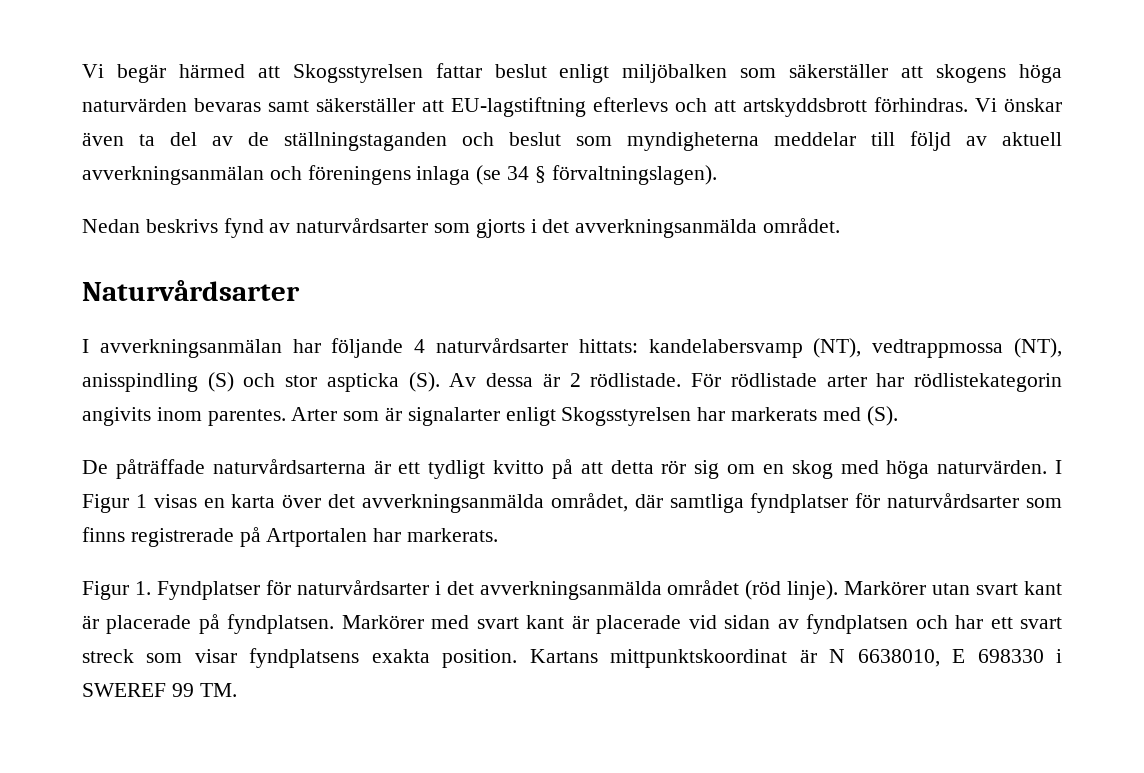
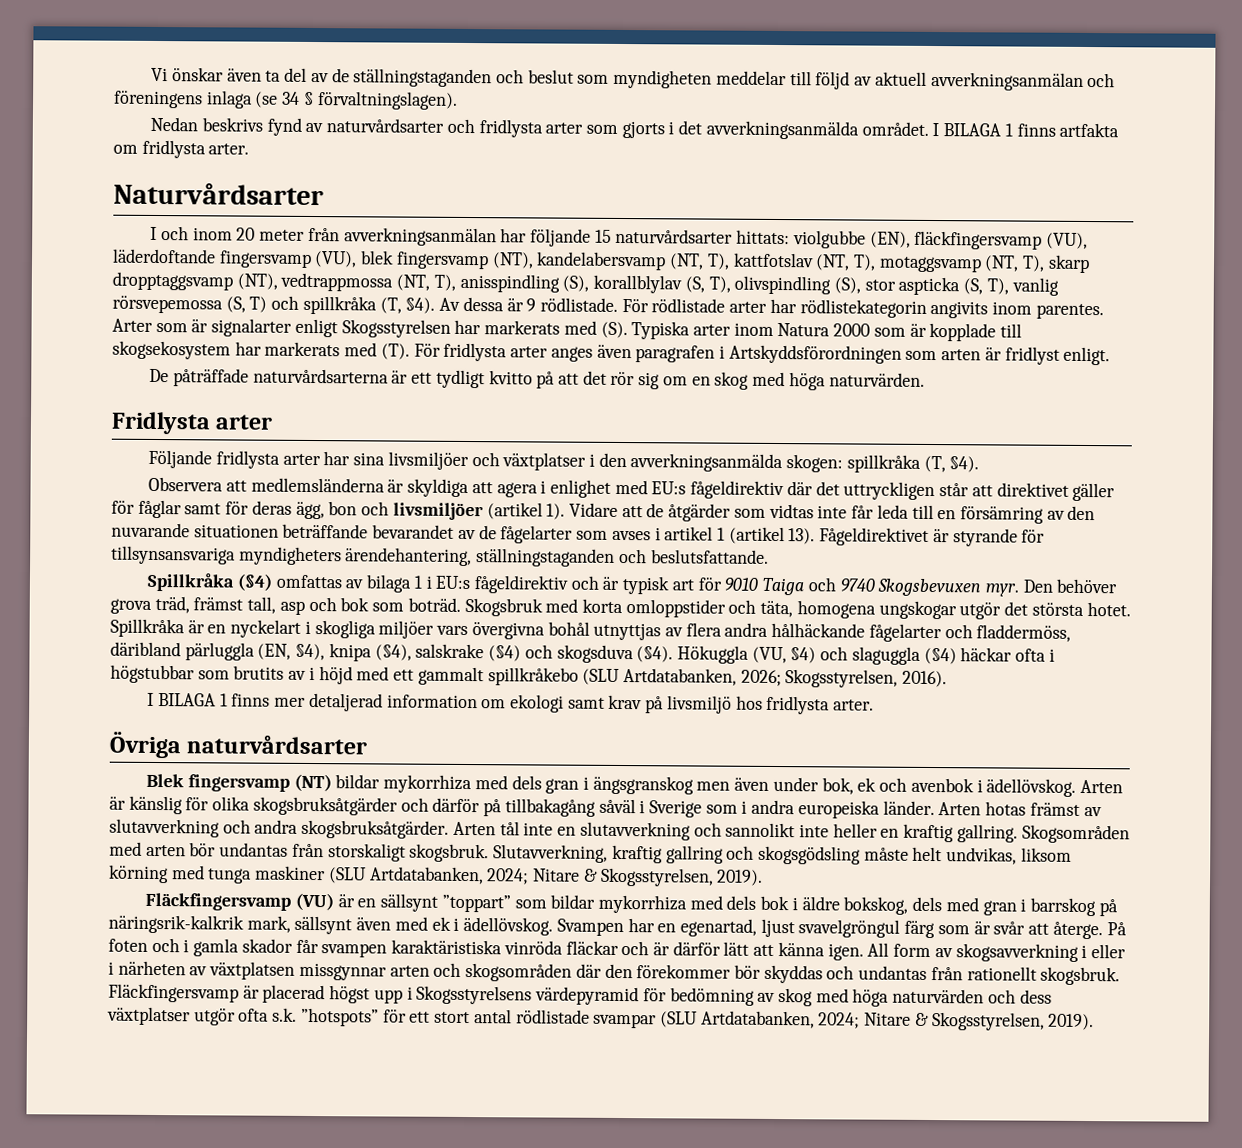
[82,63,1062,83] [82,97,997,117] Vi begär härmed att Skogsstyrelsen fattar beslut enligt miljöbalken som säkerställer att skogens höga naturvärden bevaras samt säkerställer att EU-lagstiftning efterlevs och att artskyddsbrott förhindras. Vi -> [151,67,169,82] Vi
[627,132,759,151] myndigheterna -> [613,69,713,89] myndigheten
(429, 225) none -> [446,118,584,138] och fridlysta arter
[82,280,300,301] [82,339,89,353] // Naturvårdsarter // I -> [932,122,1120,138] [113,139,250,159] [113,182,324,206] [150,226,340,242] I BILAGA 1 finns artfakta om fridlysta arter. // Naturvårdsarter // I och inom 20 meter från
[414,339,426,353] 4 -> [594,229,612,243] 15
[648,338,1062,358] [82,372,440,392] kandelabersvamp (NT), vedtrappmossa (NT), anisspindling (S) och stor aspticka (S). -> [792,230,1089,250] [112,248,1090,274] [112,271,1059,296] [112,295,436,315] violgubbe (EN), fläckfingersvamp (VU), läderdoftande fingersvamp (VU), blek fingersvamp (NT), kandelabersvamp (NT, T), kattfotslav (NT, T), motaggsvamp (NT, T), skarp dropptaggsvamp (NT), vedtrappmossa (NT, T), anisspindling (S), korallblylav (S, T), olivspindling (S), stor aspticka (S, T), vanlig rörsvepemossa (S, T) och spillkråka (T, §4).
[569,373,581,387] 2 -> [526,298,537,312] 9
(898, 416) none -> [631,321,1023,342] [112,340,1111,366] Typiska arter inom Natura 2000 som är kopplade till skogsekosystem har markerats med (T). För fridlysta arter anges även paragrafen i Artskyddsförordningen som arten är fridlyst enligt.
[610,460,654,474] detta -> [582,370,607,385] det
[1055,460,1063,474] [82,493,1063,513] [82,527,499,547] [82,580,1062,600] [82,614,1062,634] [82,648,1062,668] [82,683,237,697] I Figur 1 visas en karta över det avverkningsanmälda området, där samtliga fyndplatser för naturvårdsarter som finns registrerade på Artportalen har markerats. // Figur 1. Fyndplatser för naturvårdsarter i det avverkningsanmälda området (röd linje). Markörer utan svart kant är placerade på fyndplatsen. Markörer med svart kant är placerade vid sidan av fyndplatsen och har ett svart streck som visar fyndplatsens exakta position. Kartans mittpunktskoordinat är N 6638010, E 698330 i SWEREF 99 TM. -> [111,411,274,435] [148,449,980,473] [148,476,1116,502] [111,499,1096,524] [111,522,1046,547] [111,545,769,567] [147,572,1118,597] [110,595,1131,620] [110,618,1072,643] [110,641,1055,665] [110,664,948,688] [147,692,875,715] [109,731,368,759] [146,773,1123,797] [109,795,1102,819] [109,818,1130,844] [109,841,1072,865] [108,864,764,887] [145,892,1118,917] [108,914,1127,940] [108,937,1126,962] [108,960,1121,986] [108,983,1052,1007] [107,1006,1095,1031] // Fridlysta arter // Följande fridlysta arter har sina livsmiljöer och växtplatser i den avverkningsanmälda skogen: spillkråka (T, §4). // Observera att medlemsländerna är skyldiga att agera i enlighet med EU:s fågeldirektiv där det uttryckligen står att direktivet gäller för fåglar samt för deras ägg, bon och livsmiljöer (artikel 1). Vidare att de åtgärder som vidtas inte får leda till en försämring av den nuvarande situationen beträffande bevarandet av de fågelarter som avses i artikel 1 (artikel 13). Fågeldirektivet är styrande för tillsynsansvariga myndigheters ärendehantering, ställningstaganden och beslutsfattande. // Spillkråka (§4) omfattas av bilaga 1 i EU:s fågeldirektiv och är typisk art för 9010 Taiga och 9740 Skogsbevuxen myr. Den behöver grova träd, främst tall, asp och bok som boträd. Skogsbruk med korta omloppstider och täta, homogena ungskogar utgör det största hotet. Spillkråka är en nyckelart i skogliga miljöer vars övergivna bohål utnyttjas av flera andra hålhäckande fågelarter och fladdermöss, däribland pärluggla (EN, §4), knipa (§4), salskrake (§4) och skogsduva (§4). Hökuggla (VU, §4) och slaguggla (§4) häckar ofta i högstubbar som brutits av i höjd med ett gammalt spillkråkebo (SLU Artdatabanken, 2026; Skogsstyrelsen, 2016). // I BILAGA 1 finns mer detaljerad information om ekologi samt krav på livsmiljö hos fridlysta arter. // Övriga naturvårdsarter // Blek fingersvamp (NT) bildar mykorrhiza med dels gran i ängsgranskog men även under bok, ek och avenbok i ädellövskog. Arten är känslig för olika skogsbruksåtgärder och därför på tillbakagång såväl i Sverige som i andra europeiska länder. Arten hotas främst av slutavverkning och andra skogsbruksåtgärder. Arten tål inte en slutavverkning och sannolikt inte heller en kraftig gallring. Skogsområden med arten bör undantas från storskaligt skogsbruk. Slutavverkning, kraftig gallring och skogsgödsling måste helt undvikas, liksom körning med tunga maskiner (SLU Artdatabanken, 2024; Nitare & Skogsstyrelsen, 2019). // Fläckfingersvamp (VU) är en sällsynt ”toppart” som bildar mykorrhiza med dels bok i äldre bokskog, dels med gran i barrskog på näringsrik-kalkrik mark, sällsynt även med ek i ädellövskog. Svampen har en egenartad, ljust svavelgröngul färg som är svår att återge. På foten och i gamla skador får svampen karaktäristiska vinröda fläckar och är därför lätt att känna igen. All form av skogsavverkning i eller i närheten av växtplatsen missgynnar arten och skogsområden där den förekommer bör skyddas och undantas från rationellt skogsbruk. Fläckfingersvamp är placerad högst upp i Skogsstyrelsens värdepyramid för bedömning av skog med höga naturvärden och dess växtplatser utgör ofta s.k. ”hotspots” för ett stort antal rödlistade svampar (SLU Artdatabanken, 2024; Nitare & Skogsstyrelsen, 2019).

